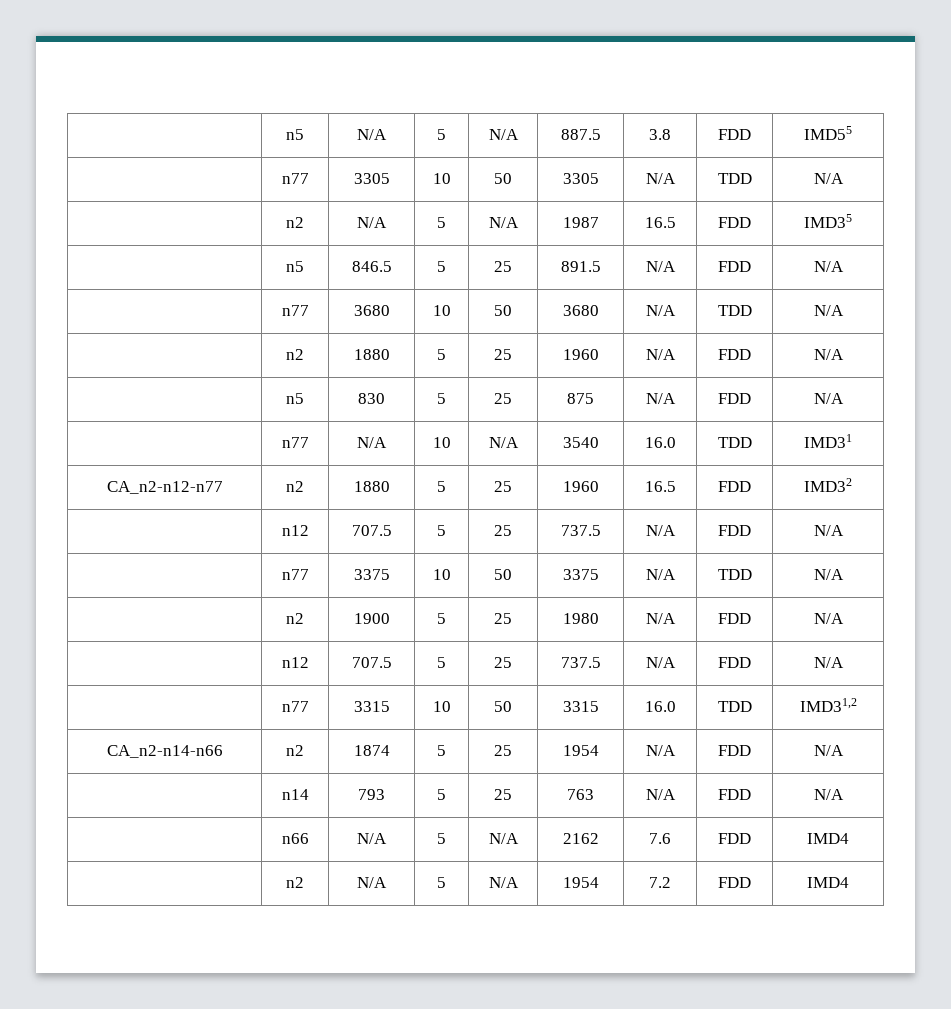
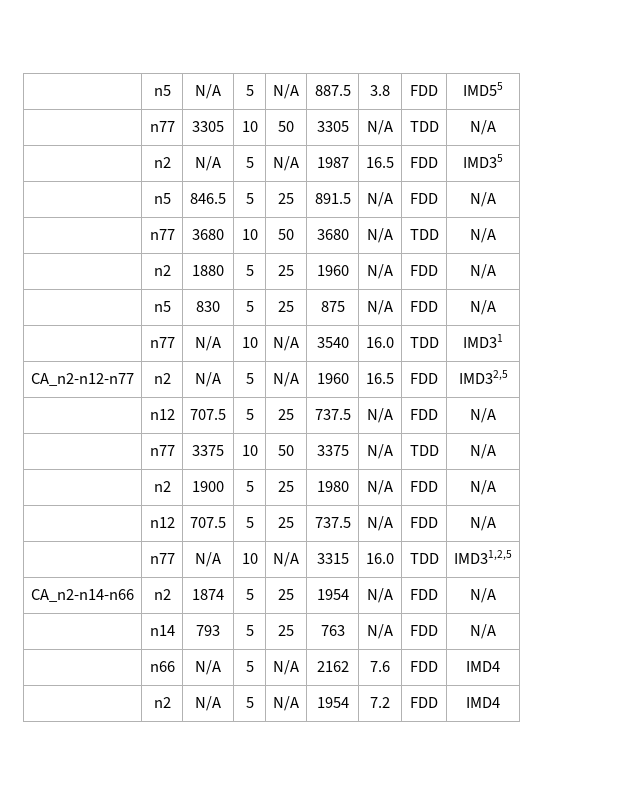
[353,481,390,492] [437,481,446,492] [494,481,512,492] 1880 | 5 | 25 -> [195,372,221,387] [245,373,254,384] [273,372,299,387] N/A | 5 | N/A
[804,478,852,492] IMD32 -> [458,370,508,384] IMD32,5
[353,701,390,712] [432,701,451,712] [494,701,512,712] 3315 | 10 | 50 -> [195,552,221,567] [241,553,258,564] [273,552,299,567] N/A | 10 | N/A
[799,698,857,712] IMD31,2 -> [453,550,512,564] IMD31,2,5

